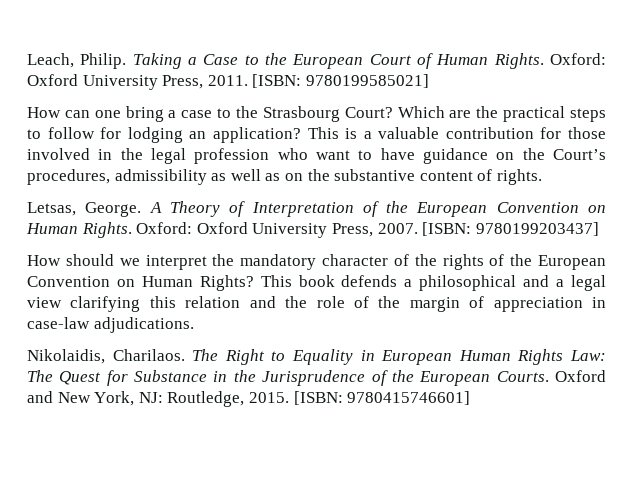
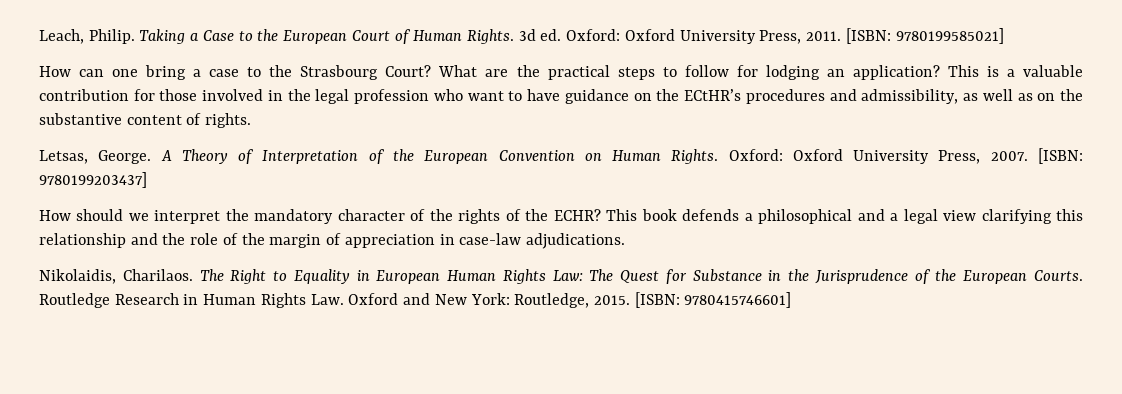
(544, 61) none -> [518,29,562,41] 3d ed.
[397,106,445,118] Which -> [438,65,478,77] What
[552,149,606,160] [27,169,207,185] Court’s procedures, admissibility -> [684,89,959,104] ECtHR’s procedures and admissibility,
[537,255,606,270] [27,275,254,291] European Convention on Human Rights? -> [553,209,601,221] ECHR?
[185,296,241,308] relation -> [39,233,126,248] relationship
(549, 376) none -> [39,293,344,308] Routledge Research in Human Rights Law.
[94,391,163,406] York, NJ: -> [470,293,510,305] York:

